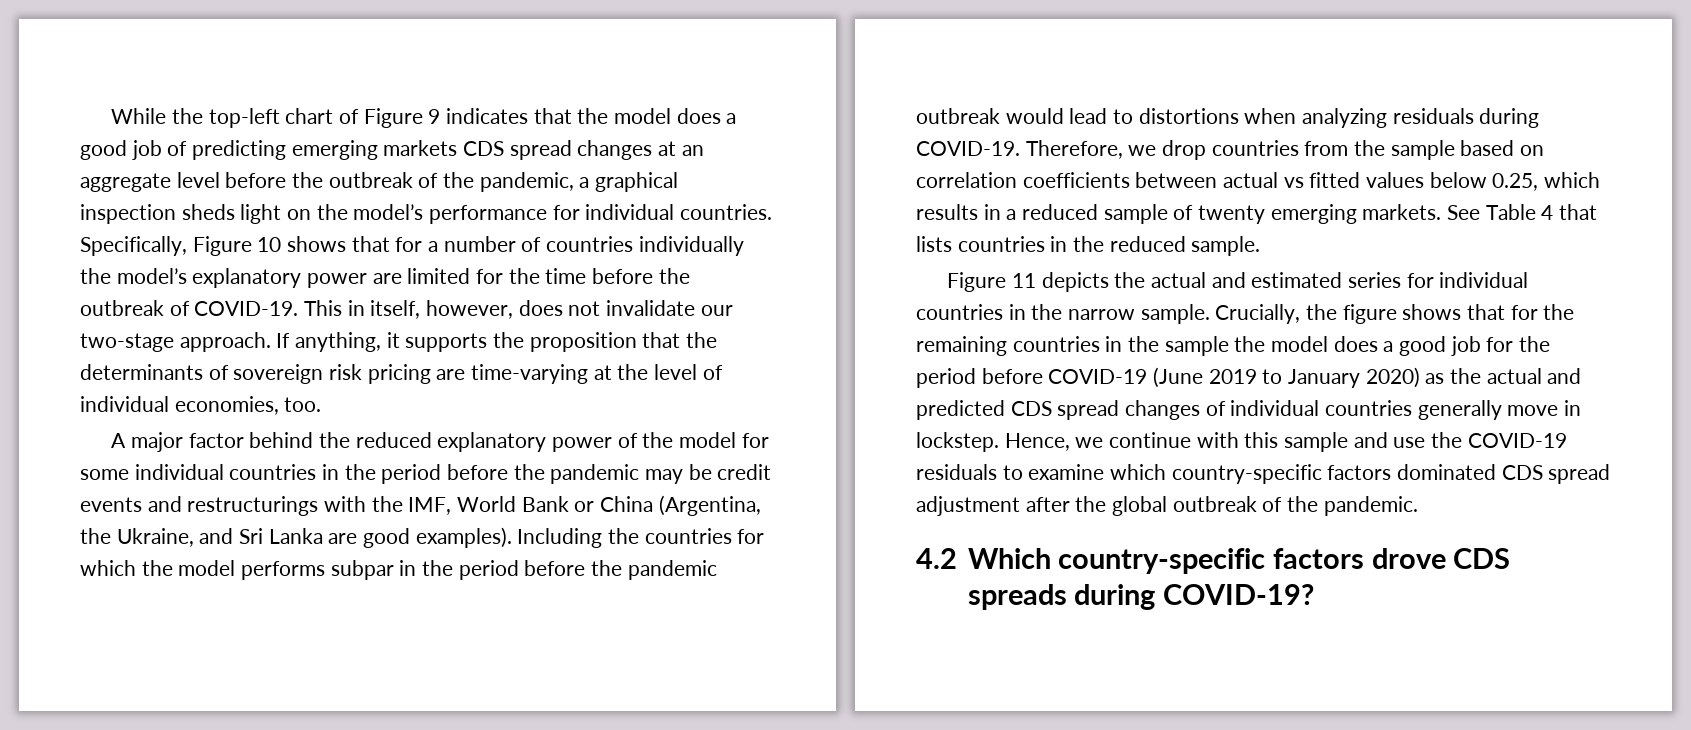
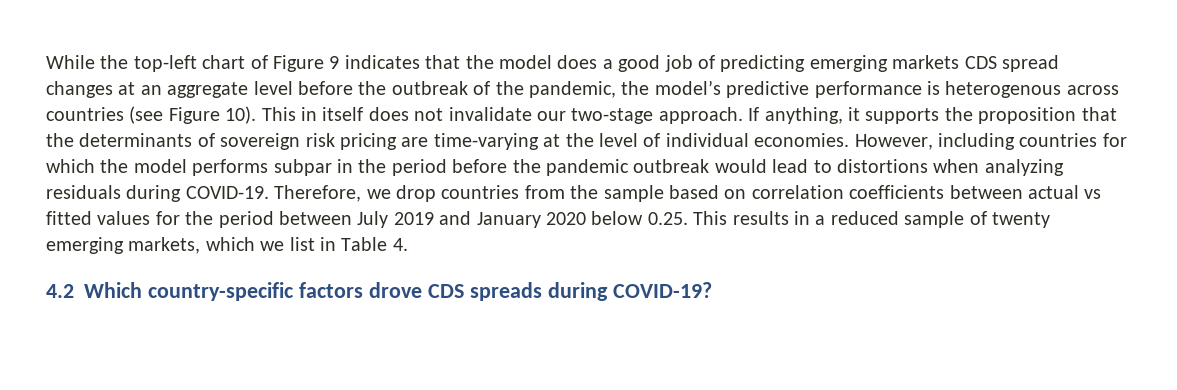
[579,172,679,192] [80,204,773,224] [80,236,744,256] [80,268,690,288] [80,300,514,319] a graphical inspection sheds light on the model’s performance for individual countries. Specifically, Figure 10 shows that for a number of countries individually the model’s explanatory power are limited for the time before the outbreak of COVID-19. This in itself, however, -> [621,80,1119,98] [46,106,364,124] the model’s predictive performance is heterogenous across countries (see Figure 10). This in itself
[174,396,322,415] [111,432,769,452] [80,464,772,484] [80,495,761,516] [80,527,640,548] economies, too. // A major factor behind the reduced explanatory power of the model for some individual countries in the period before the pandemic may be credit events and restructurings with the IMF, World Bank or China (Argentina, the Ukraine, and Sri Lanka are good examples). Including the -> [754,133,1015,150] economies. However, including
[1429,172,1601,191] below 0.25, which -> [155,211,728,228] for the period between July 2019 and January 2020 below 0.25. This
[1362,204,1598,220] [916,236,1261,256] [947,272,1529,292] [916,304,1575,324] [916,336,1551,356] [916,367,1582,388] [916,400,1582,420] [916,432,1567,452] [916,464,1611,484] [916,496,1418,516] markets. See Table 4 that lists countries in the reduced sample. // Figure 11 depicts the actual and estimated series for individual countries in the narrow sample. Crucially, the figure shows that for the remaining countries in the sample the model does a good job for the period before COVID-19 (June 2019 to January 2020) as the actual and predicted CDS spread changes of individual countries generally move in lockstep. Hence, we continue with this sample and use the COVID-19 residuals to examine which country-specific factors dominated CDS spread adjustment after the global outbreak of the pandemic. -> [128,237,408,254] markets, which we list in Table 4.

